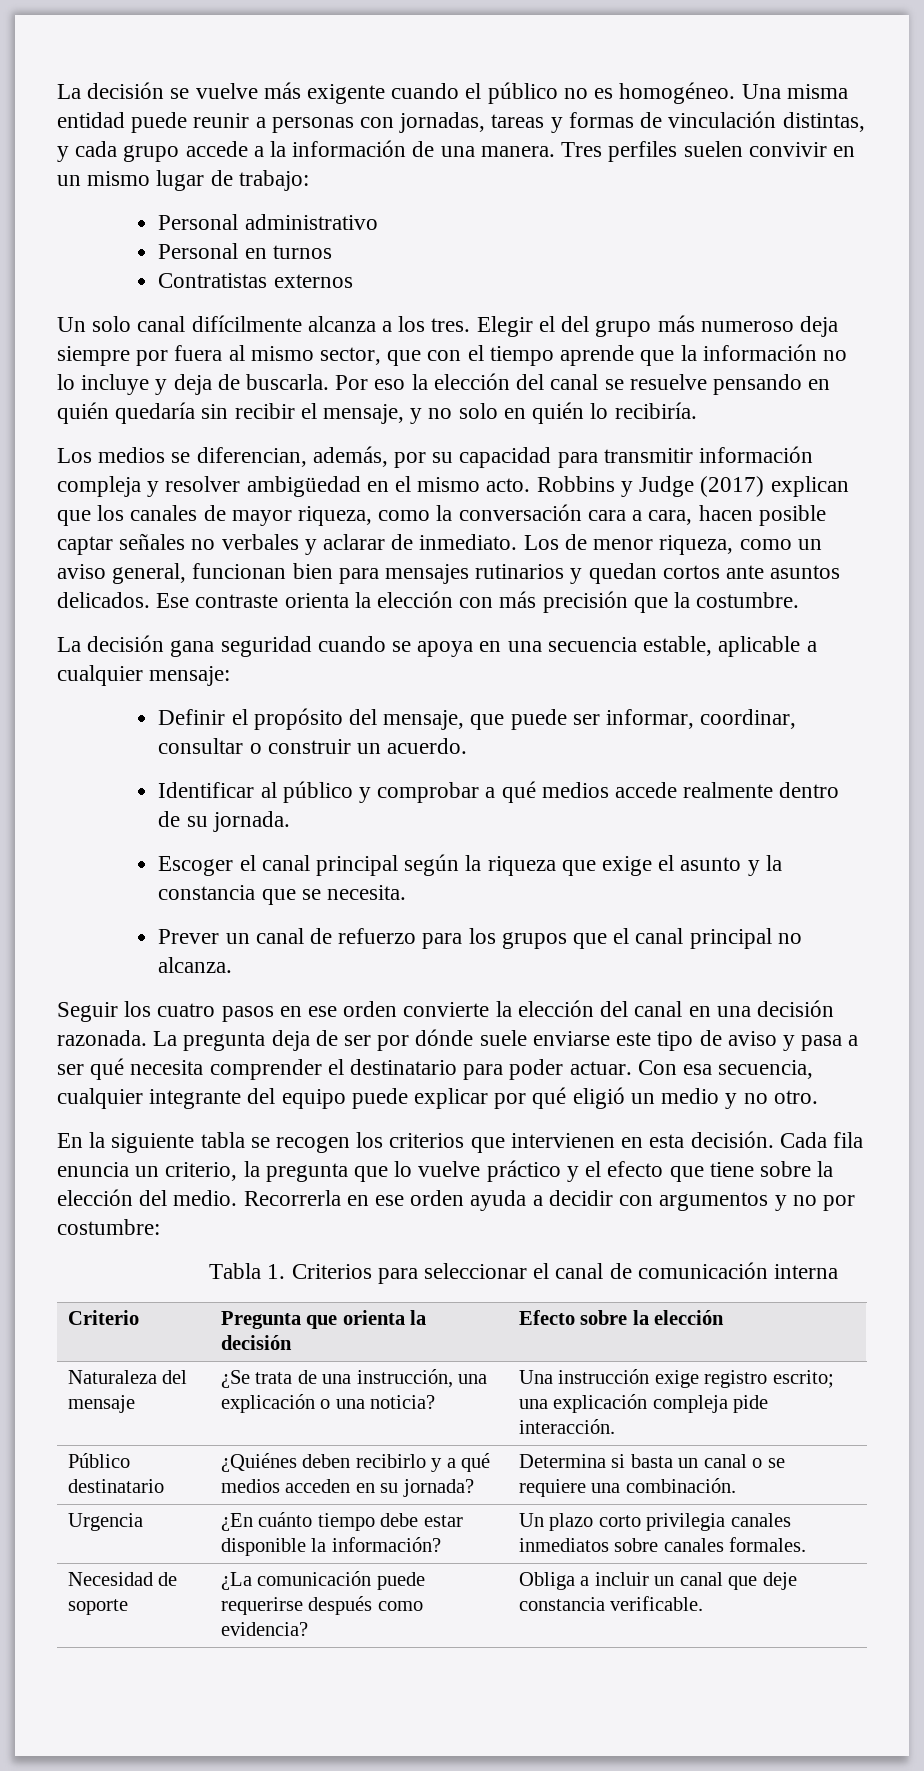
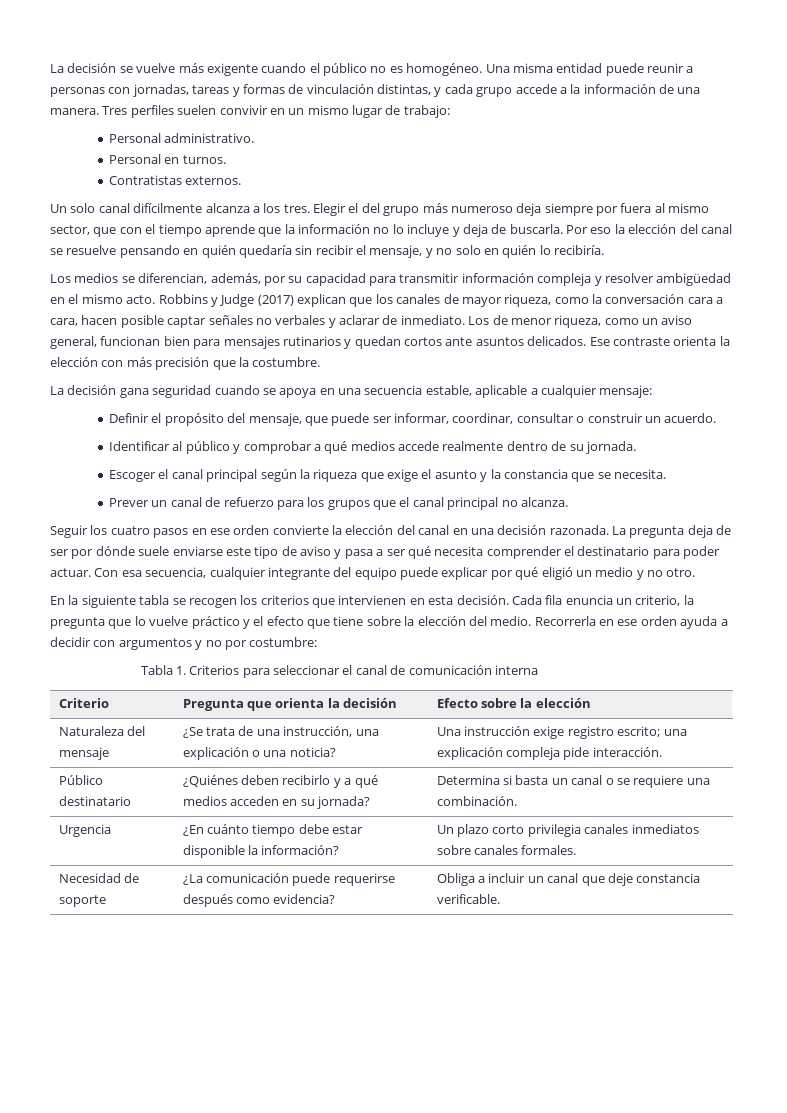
[244,214,378,230] administrativo -> [164,133,255,143] administrativo.
[272,245,332,259] turnos -> [182,155,226,164] turnos.
[273,274,353,288] externos -> [185,176,242,185] externos.

